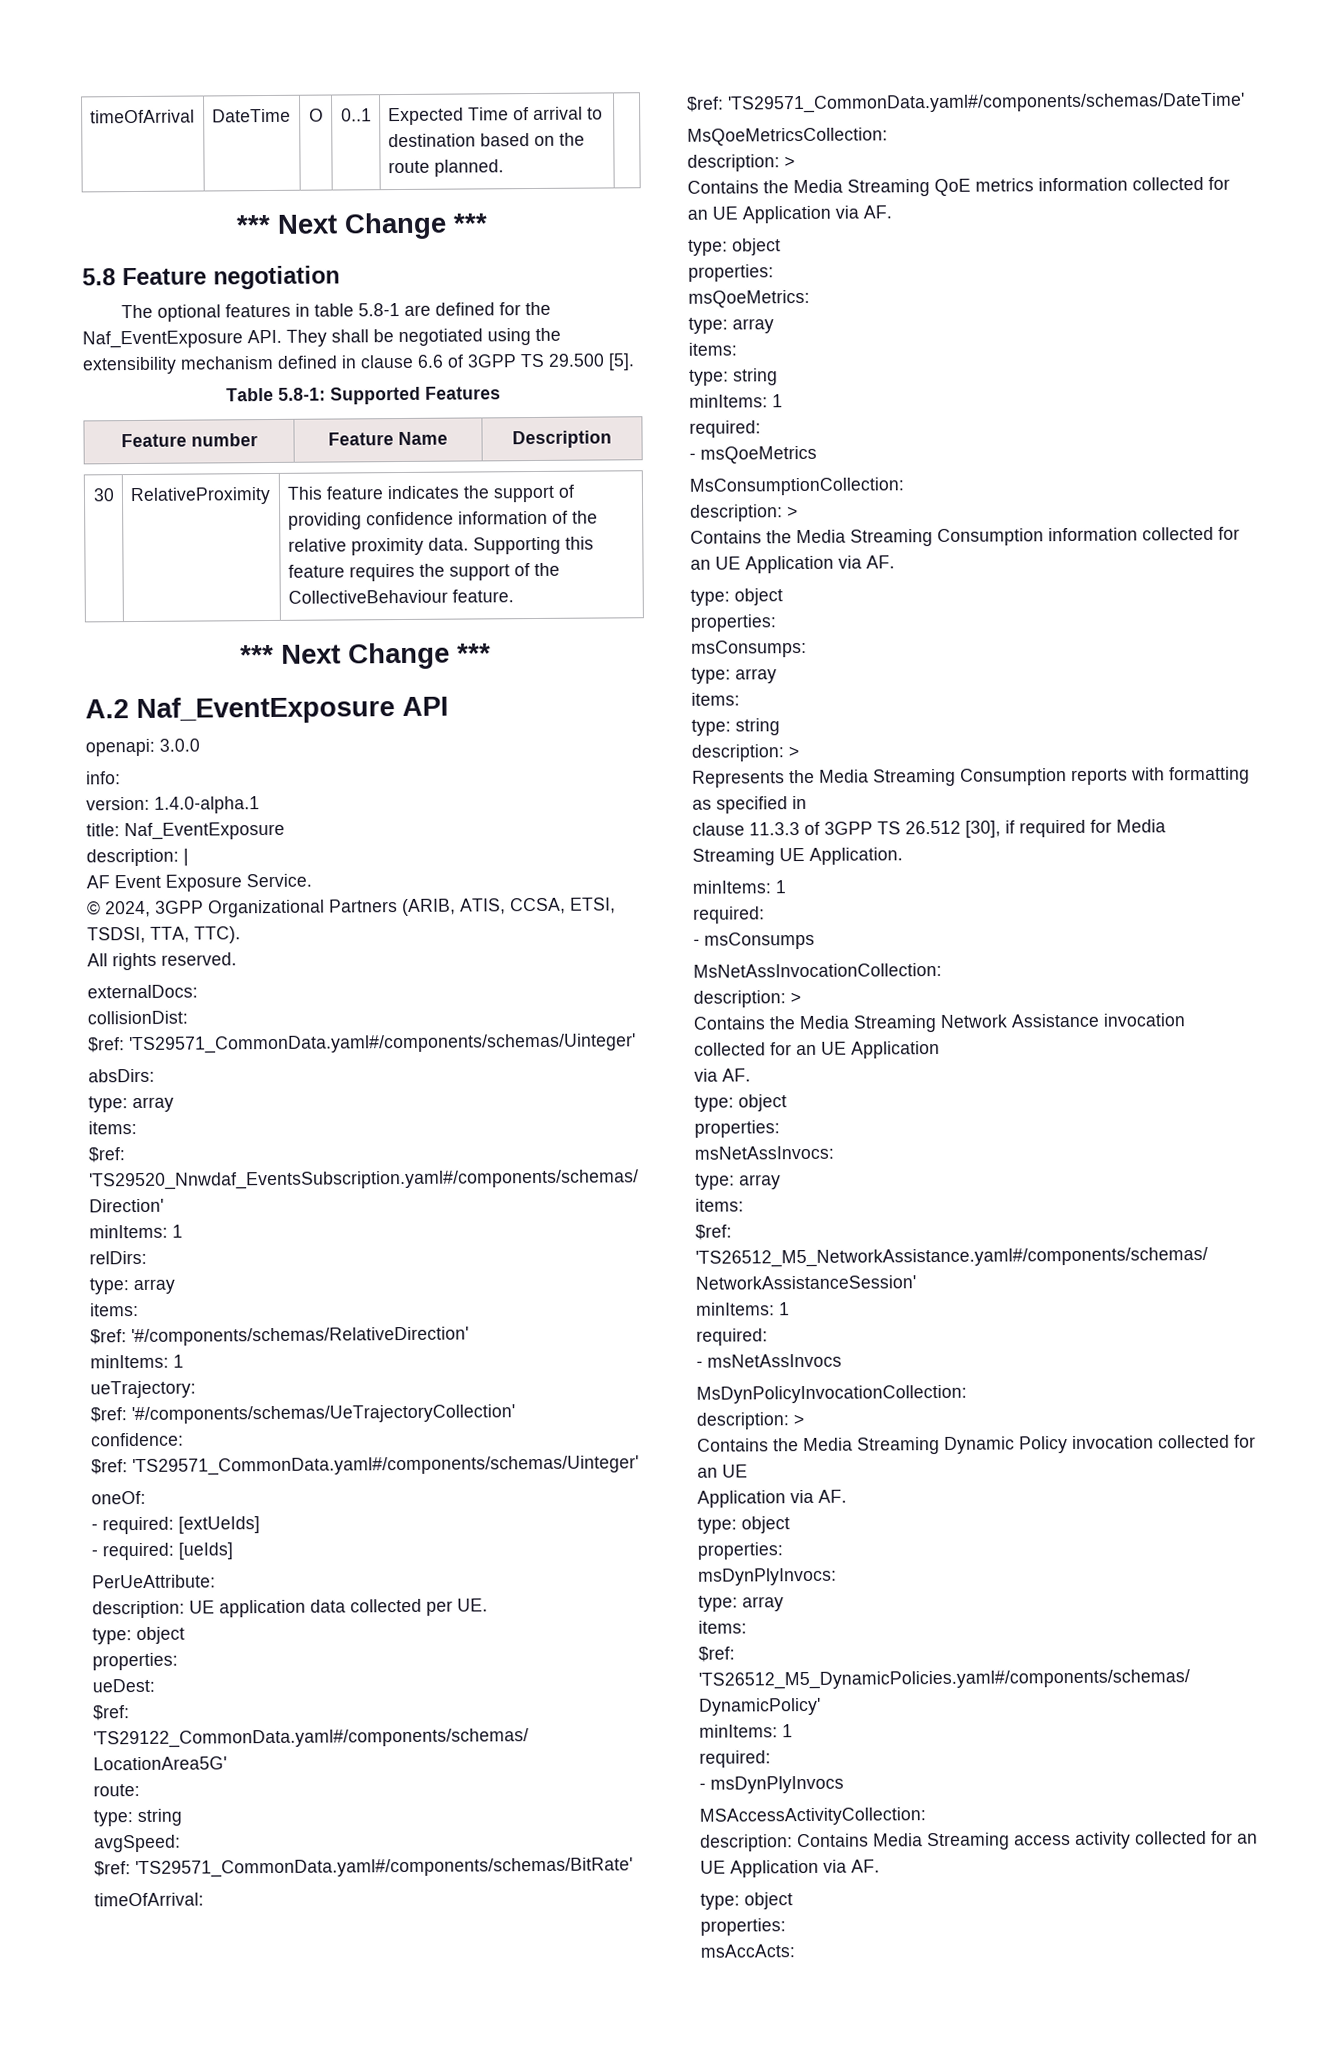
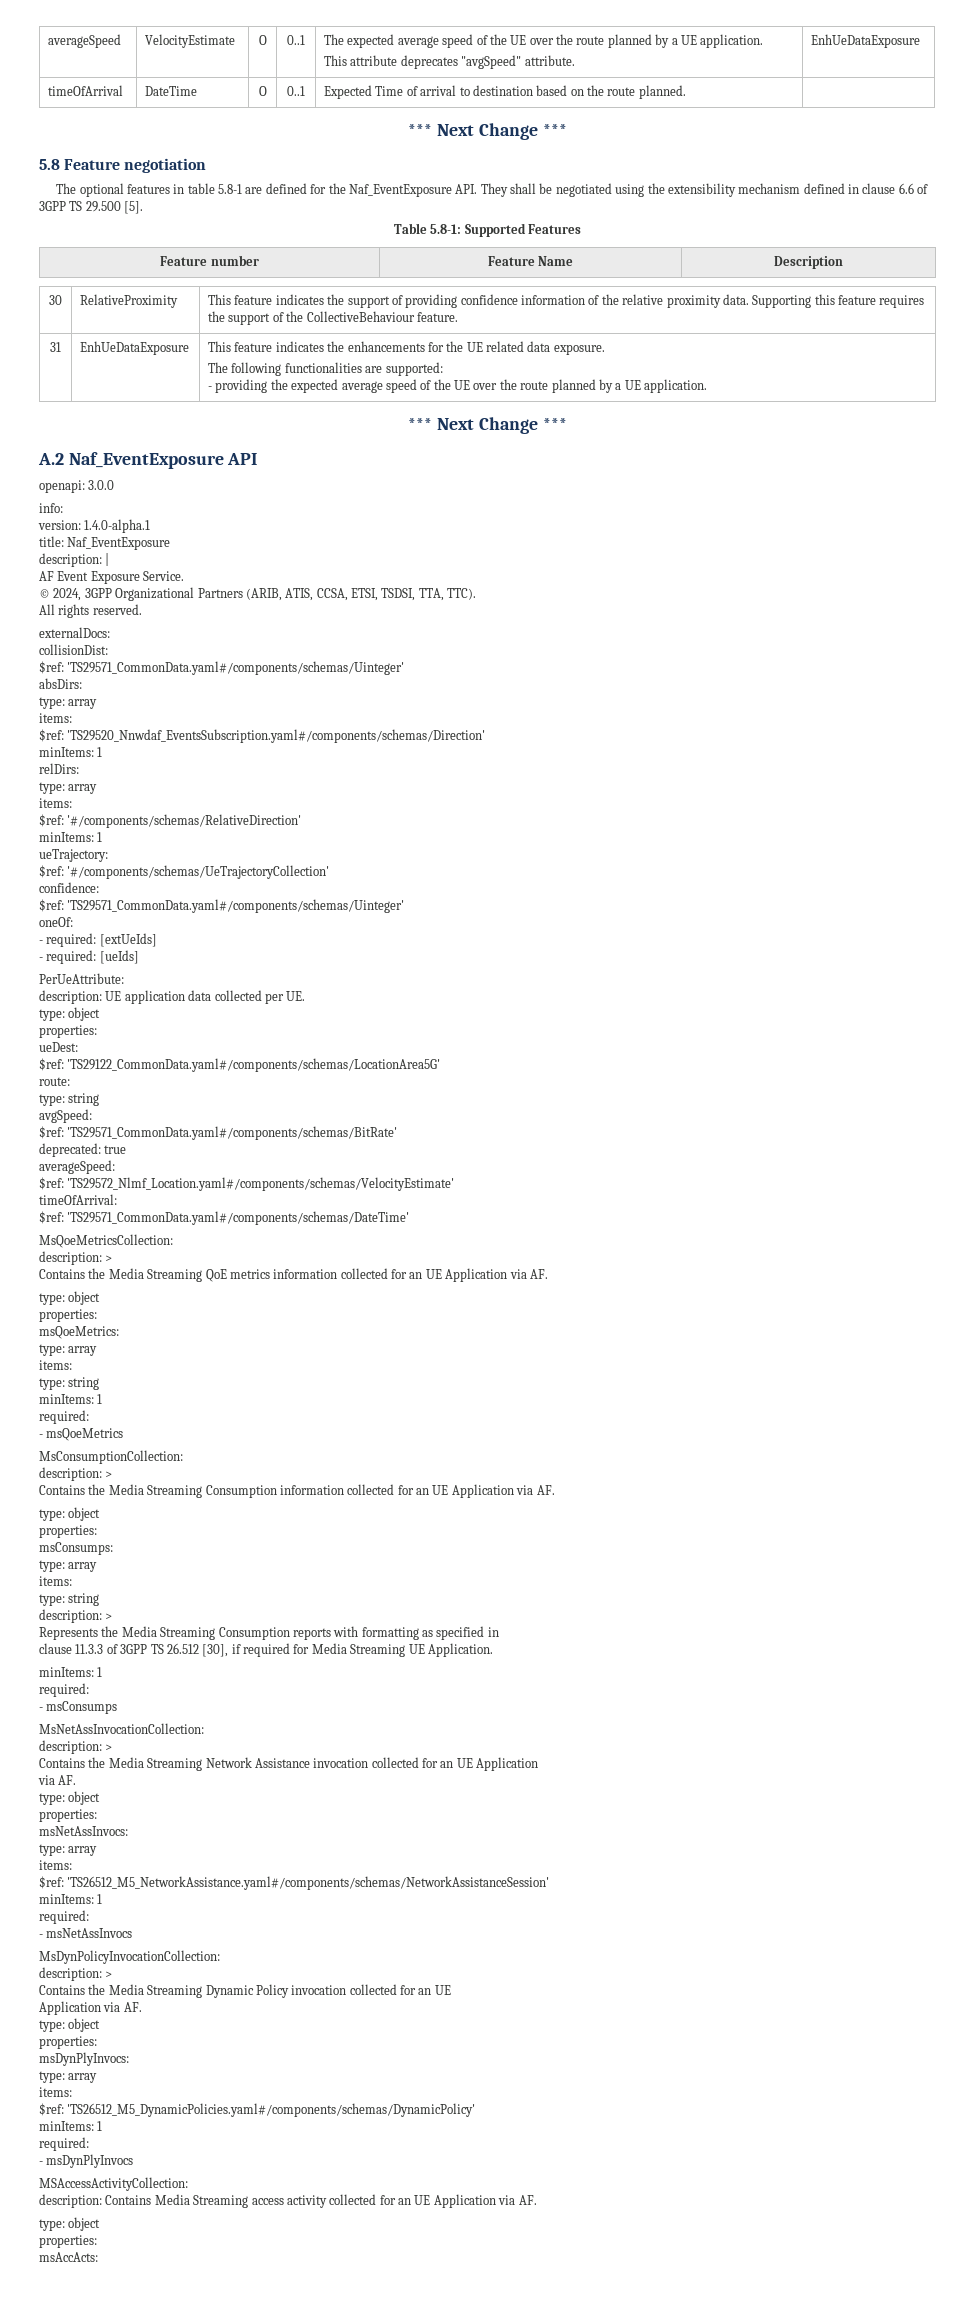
(89, 116) none -> [48,34,122,48] [145,34,236,48] [258,35,267,45] [287,35,305,45] [324,34,764,48] [324,55,575,69] [811,34,921,48] averageSpeed | VelocityEstimate | O | 0..1 | The expected average speed of the UE over the route planned by a UE application. // This attribute deprecates "avgSpeed" attribute. | EnhUeDataExposure //
(514, 596) none -> [50,342,61,352] [80,341,190,355] [208,341,605,355] [208,362,443,376] [208,379,708,393] // 31 | EnhUeDataExposure | This feature indicates the enhancements for the UE related data exposure. // The following functionalities are supported: // - providing the expected average speed of the UE over the route planned by a UE application.
(633, 1868) none -> [39,1143,127,1157] [39,1160,115,1174] [39,1177,455,1191] // deprecated: true // averageSpeed: // $ref: 'TS29572_Nlmf_Location.yaml#/components/schemas/VelocityEstimate'

